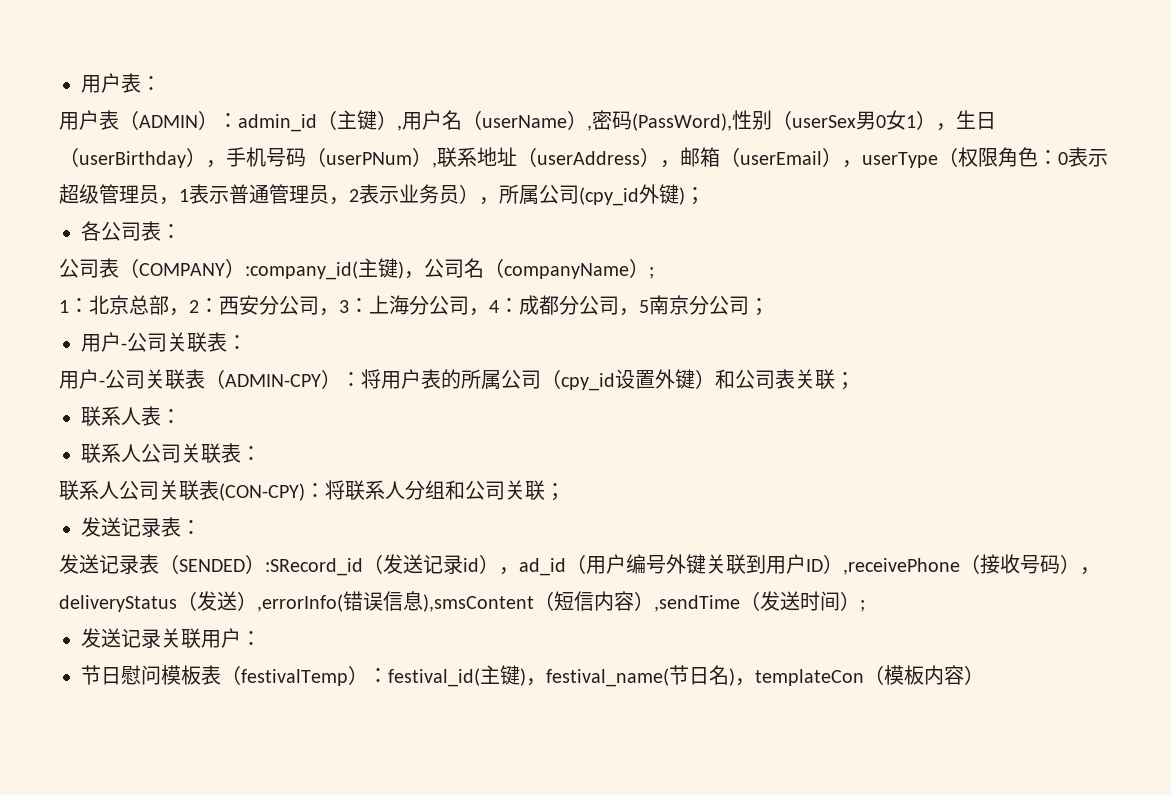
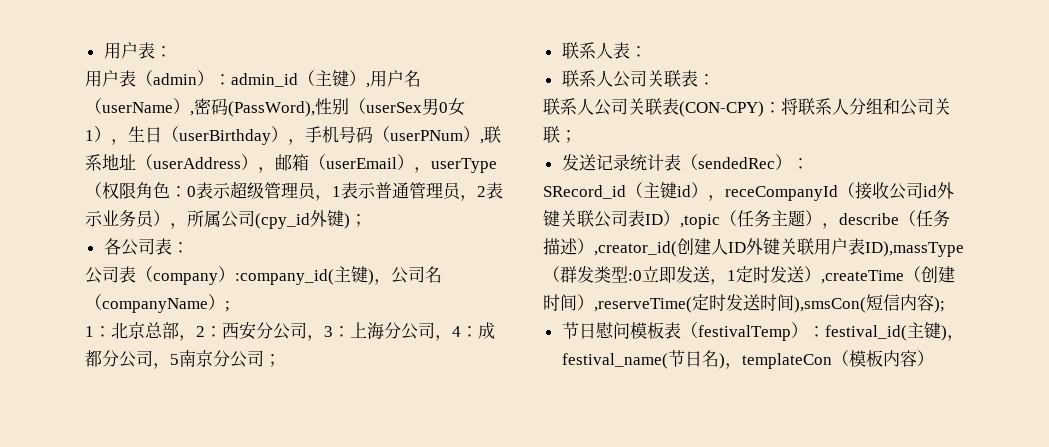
[139,115,198,128] ADMIN -> [153,73,197,85] admin
[139,263,225,276] COMPANY -> [153,273,218,285] company
[81,332,247,353] [59,369,855,391] // 用户-公司关联表： // 用户-公司关联表（ADMIN-CPY）：将用户表的所属公司（cpy_id设置外键）和公司表关联； -> (281, 360) none
[161,517,201,537] [59,554,1100,576] [59,591,865,612] [81,628,261,649] 表： // 发送记录表（SENDED）:SRecord_id（发送记录id），ad_id（用户编号外键关联到用户ID）,receivePhone（接收号码），deliveryStatus（发送）,errorInfo(错误信息),smsContent（短信内容）,sendTime（发送时间）; // 发送记录关联用户： -> [629,154,809,171] [543,182,954,201] [543,210,950,229] [543,238,964,257] [543,266,955,285] [543,294,945,313] 统计表（sendedRec）： // SRecord_id（主键id），receCompanyId（接收公司id外键关联公司表ID）,topic（任务主题），describe（任务描述）,creator_id(创建人ID外键关联用户表ID),massType（群发类型:0立即发送，1定时发送）,createTime（创建时间）,reserveTime(定时发送时间),smsCon(短信内容);

